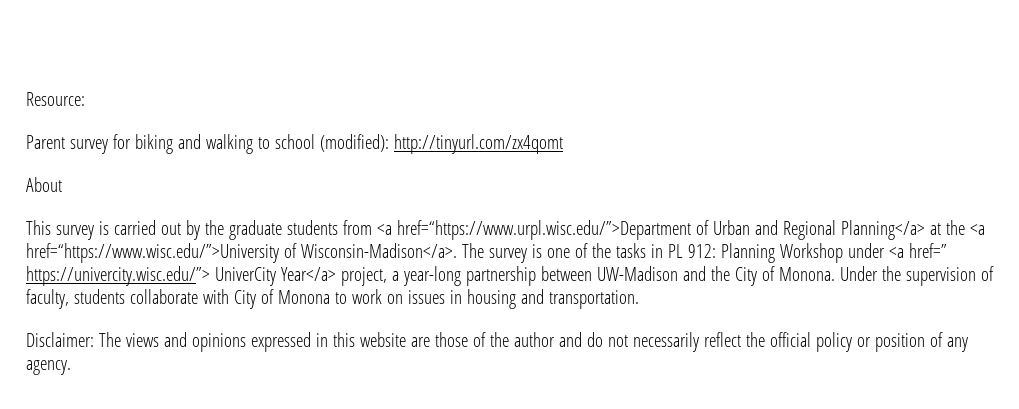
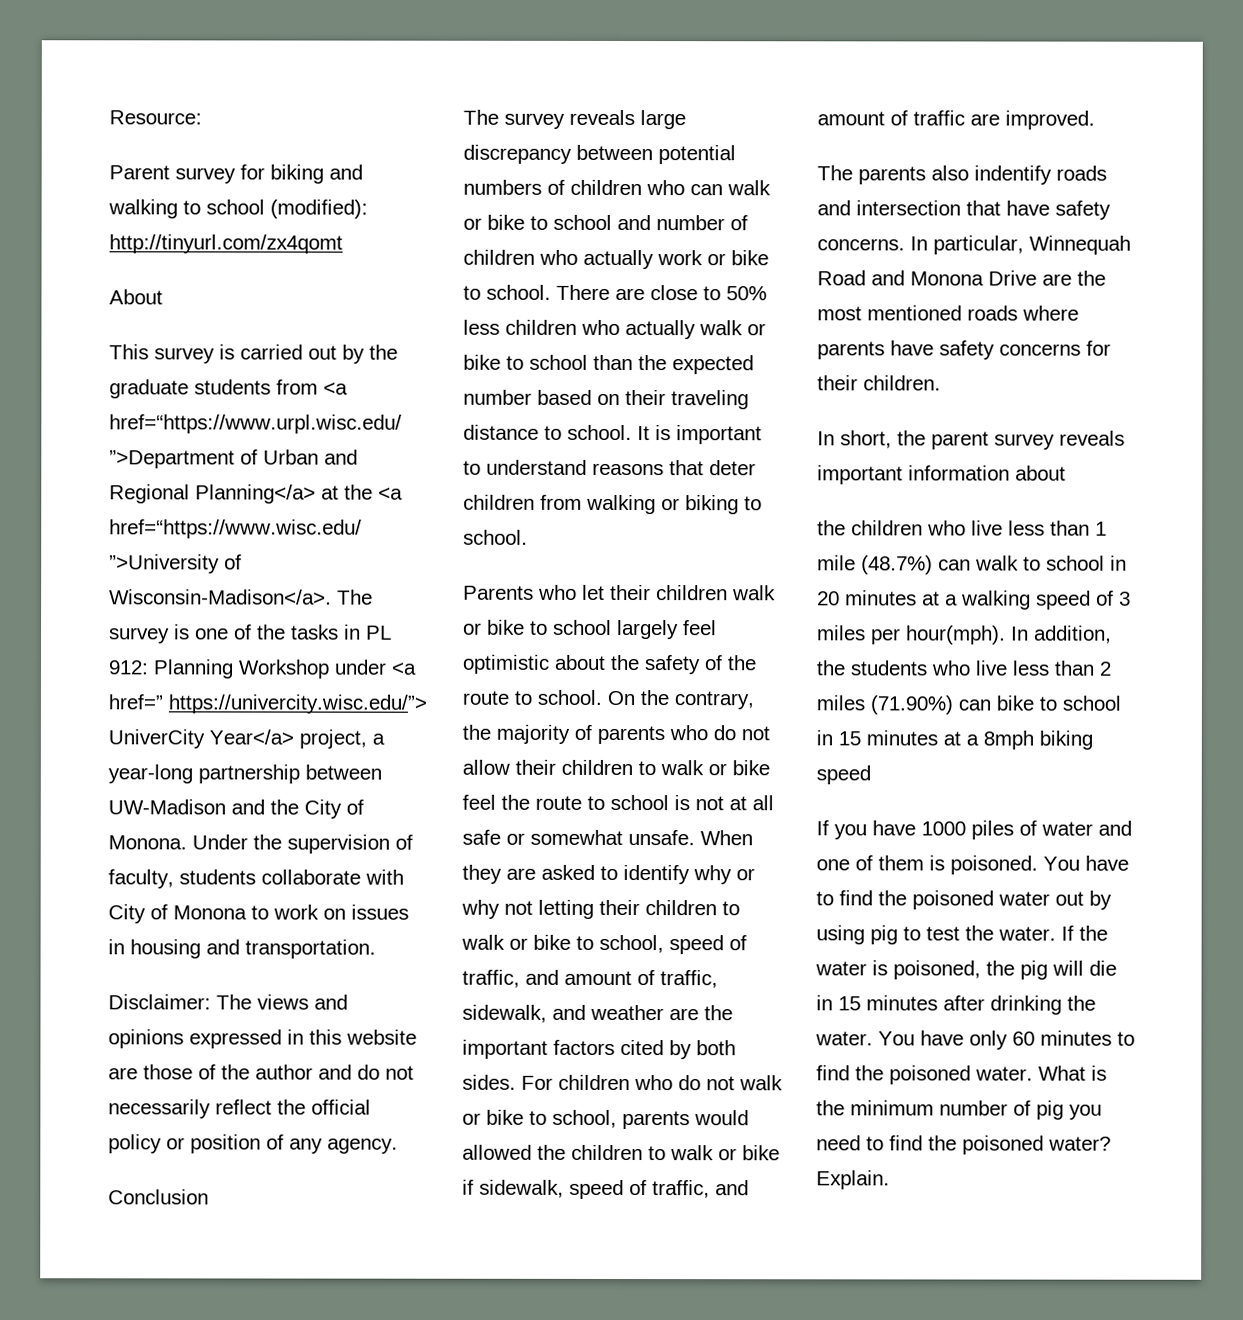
(71, 367) none -> [108,1189,209,1205] [463,109,686,130] [463,144,736,165] [463,179,771,196] [463,214,748,231] [463,249,769,270] [463,284,767,301] [463,319,766,340] [463,354,754,375] [463,389,749,410] [463,424,762,445] [463,459,756,476] [463,494,762,515] [463,529,528,545] [463,584,776,601] [463,619,717,640] [462,654,757,675] [462,689,754,710] [462,724,770,745] [462,759,770,776] [462,794,774,811] [462,829,753,846] [462,864,755,885] [461,899,740,919] [461,934,747,955] [462,969,718,989] [462,1004,733,1023] [462,1039,736,1060] [462,1074,783,1091] [462,1109,749,1130] [462,1144,780,1161] [462,1179,749,1200] [817,110,1095,130] [817,165,1107,185] [817,200,1111,220] [817,235,1131,255] [817,270,1106,286] [817,305,1079,321] [817,340,1111,360] [817,375,941,391] [817,430,1125,450] [817,465,1066,485] [817,520,1107,536] [817,555,1127,575] [817,590,1131,610] [817,625,1112,645] [816,660,1111,676] [816,695,1121,715] [816,730,1093,750] [816,765,871,785] [816,820,1132,840] [816,855,1129,875] [816,890,1112,910] [816,925,1108,945] [815,960,1117,980] [816,995,1096,1015] [815,1030,1135,1050] [816,1065,1107,1085] [816,1100,1102,1120] [816,1135,1111,1155] [816,1170,890,1190] // Conclusion // The survey reveals large discrepancy between potential numbers of children who can walk or bike to school and number of children who actually work or bike to school. There are close to 50% less children who actually walk or bike to school than the expected number based on their traveling distance to school. It is important to understand reasons that deter children from walking or biking to school. // Parents who let their children walk or bike to school largely feel optimistic about the safety of the route to school. On the contrary, the majority of parents who do not allow their children to walk or bike feel the route to school is not at all safe or somewhat unsafe. When they are asked to identify why or why not letting their children to walk or bike to school, speed of traffic, and amount of traffic, sidewalk, and weather are the important factors cited by both sides. For children who do not walk or bike to school, parents would allowed the children to walk or bike if sidewalk, speed of traffic, and amount of traffic are improved. // The parents also indentify roads and intersection that have safety concerns. In particular, Winnequah Road and Monona Drive are the most mentioned roads where parents have safety concerns for their children. // In short, the parent survey reveals important information about // the children who live less than 1 mile (48.7%) can walk to school in 20 minutes at a walking speed of 3 miles per hour(mph). In addition, the students who live less than 2 miles (71.90%) can bike to school in 15 minutes at a 8mph biking speed // If you have 1000 piles of water and one of them is poisoned. You have to find the poisoned water out by using pig to test the water. If the water is poisoned, the pig will die in 15 minutes after drinking the water. You have only 60 minutes to find the poisoned water. What is the minimum number of pig you need to find the poisoned water? Explain.

